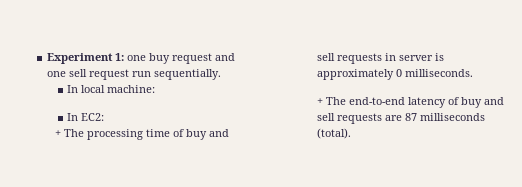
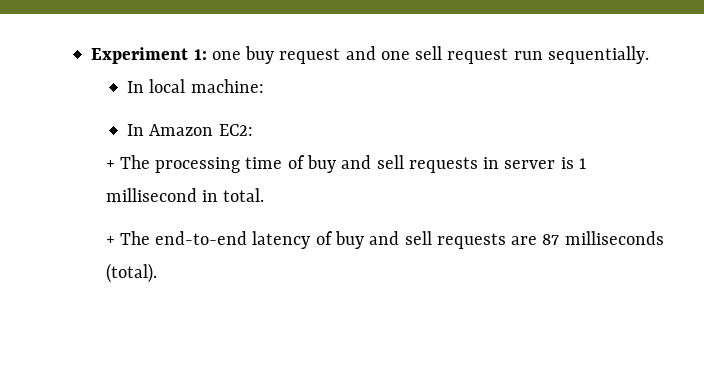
(79, 117) none -> [149,124,214,136] Amazon
[317,69,474,80] approximately 0 milliseconds. -> [578,158,586,169] [105,188,265,202] 1 millisecond in total.

